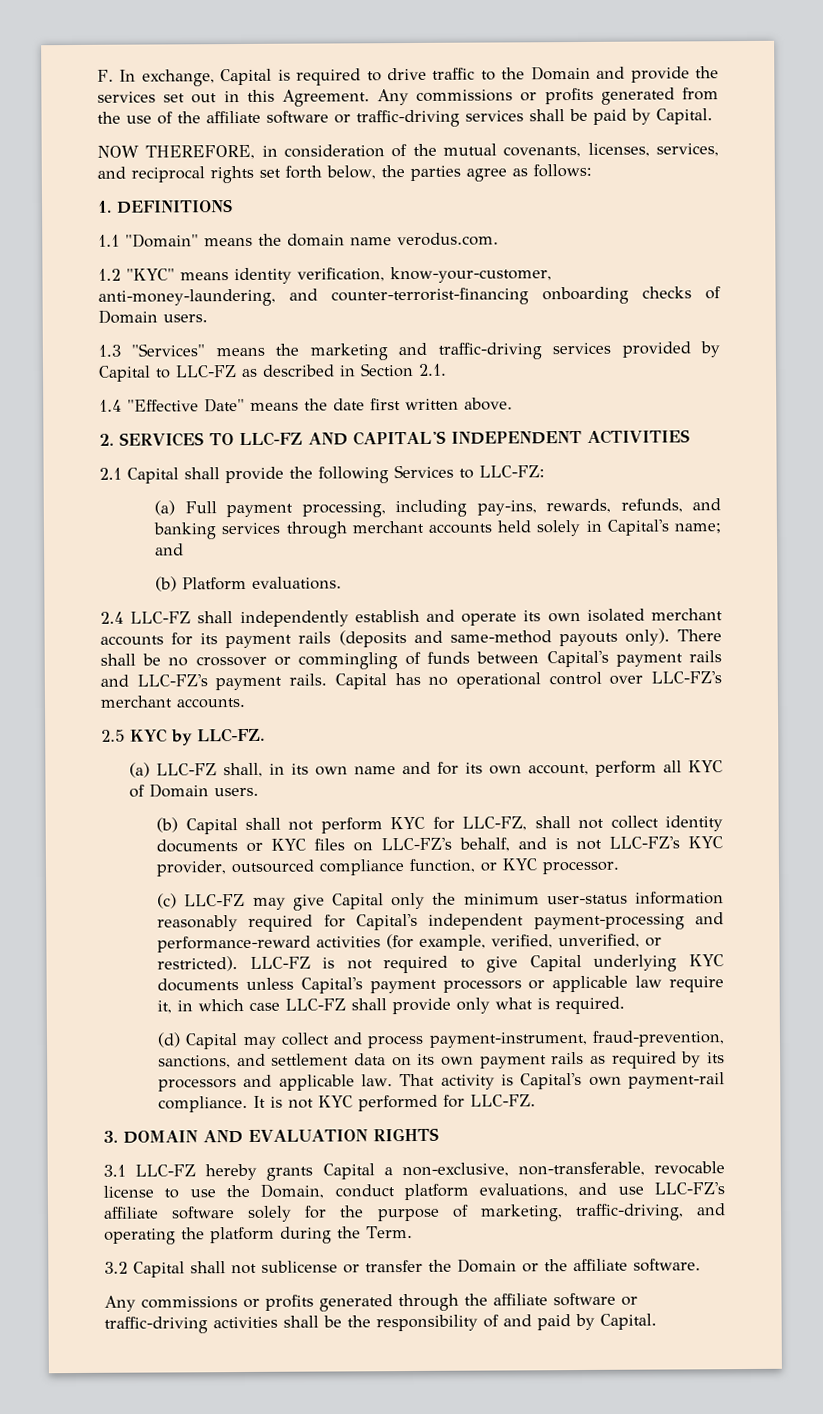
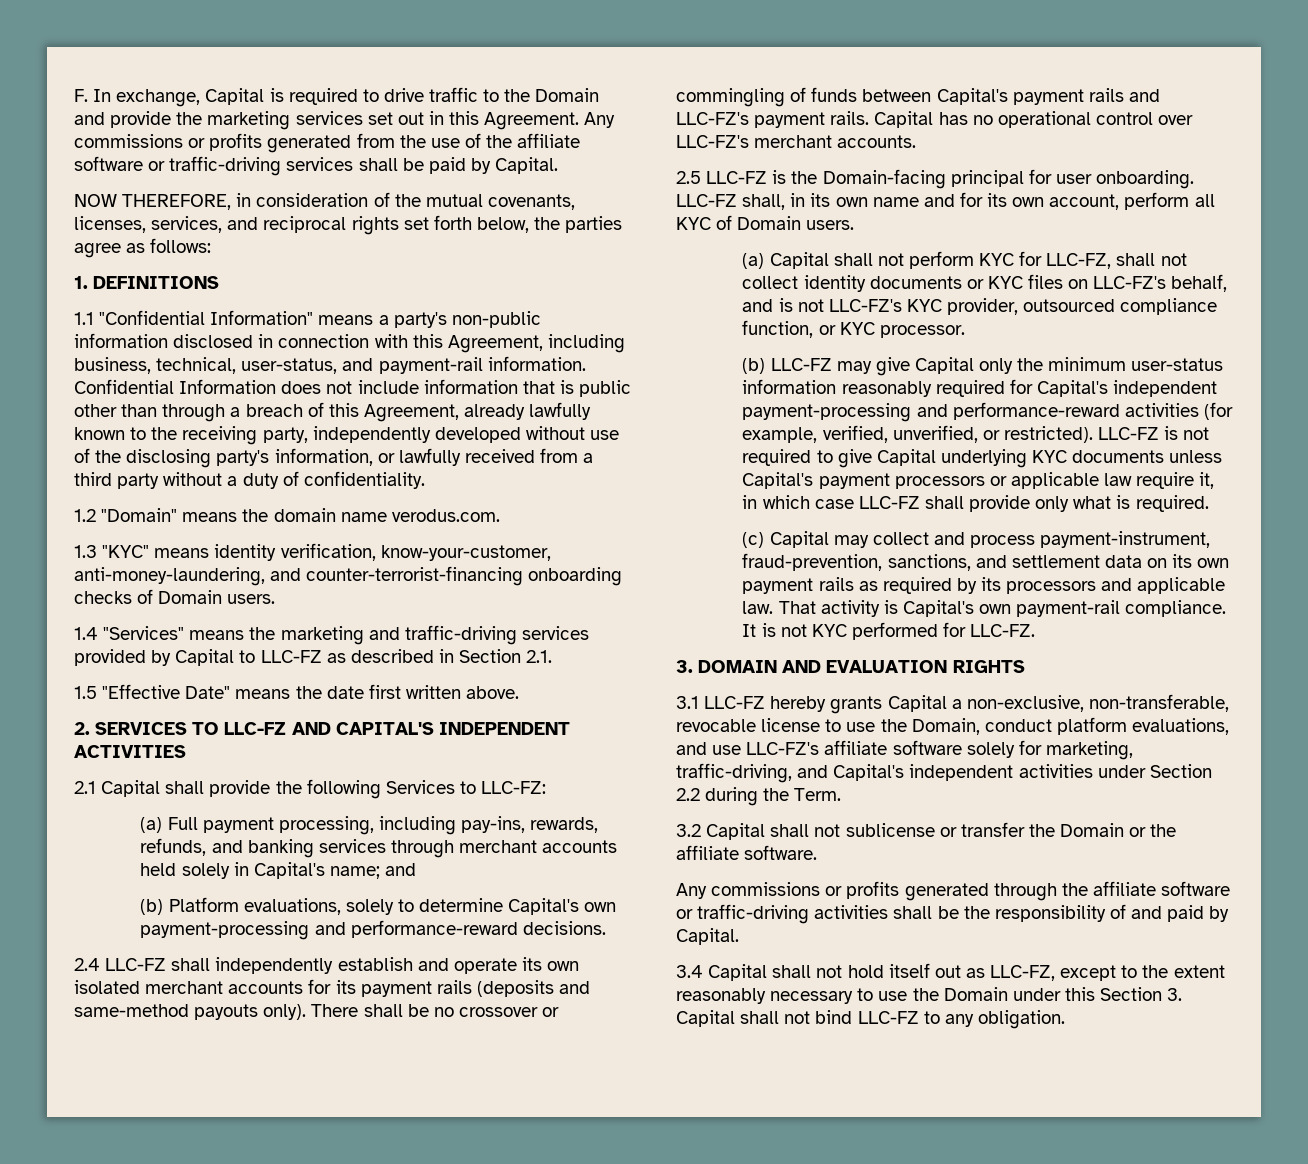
(719, 72) none -> [207,111,291,130] marketing
(120, 240) none -> [99,310,541,328] [74,333,625,353] [74,356,586,374] [74,379,632,397] [74,402,592,422] [74,426,620,445] [74,448,594,468] [74,471,425,489] [74,509,96,522] "Confidential Information" means a party's non-public information disclosed in connection with this Agreement, including business, technical, user-status, and payment-rail information. Confidential Information does not include information that is public other than through a breach of this Agreement, already lawfully known to the receiving party, independently developed without use of the disclosing party's information, or lawfully received from a third party without a duty of confidentiality. // 1.2
[98,268,121,281] 1.2 -> [74,545,97,558] 1.3
[98,344,121,357] 1.3 -> [74,627,98,640] 1.4
[99,399,122,412] 1.4 -> [74,686,97,699] 1.5
[252,576,343,590] evaluations. -> [243,898,617,915] [140,920,606,940] evaluations, solely to determine Capital's own payment-processing and performance-reward decisions.
[130,727,265,746] [128,762,150,778] KYC by LLC-FZ. // (a) -> [706,169,1195,189] LLC-FZ is the Domain-facing principal for user onboarding.
[156,817,179,833] (b) -> [742,253,765,269] (a)
[157,893,178,909] (c) -> [742,358,766,374] (b)
[157,1032,182,1048] (d) -> [742,532,765,548] (c)
[339,1203,726,1222] [104,1226,275,1245] the purpose of marketing, traffic-driving, and operating the platform -> [1045,741,1133,760] [676,763,1212,783] [676,788,700,801] marketing, traffic-driving, and Capital's independent activities under Section 2.2
(657, 1321) none -> [676,963,1225,981] [676,987,1183,1004] [676,1010,1065,1029] // 3.4 Capital shall not hold itself out as LLC-FZ, except to the extent reasonably necessary to use the Domain under this Section 3. Capital shall not bind LLC-FZ to any obligation.

